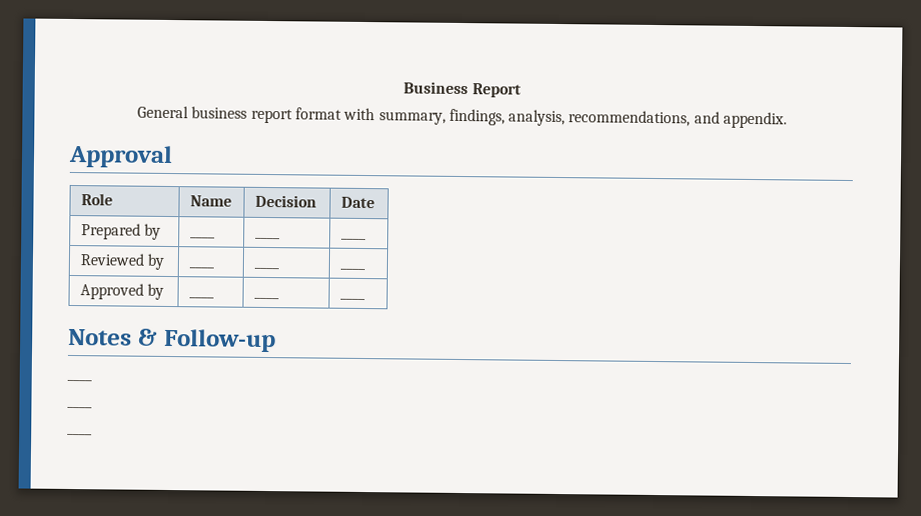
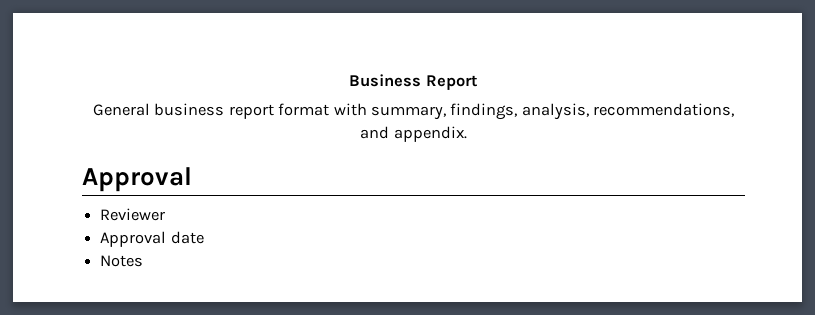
[80,193,113,206] [189,195,232,207] [254,194,317,208] [340,196,375,209] [80,223,162,240] [189,236,215,239] [254,236,280,240] [340,237,366,241] [79,253,166,270] [188,266,214,269] [253,266,279,270] [339,267,365,271] [79,283,165,300] [188,296,214,299] [253,296,279,300] [339,297,365,301] [68,328,276,353] [67,378,92,382] [67,405,92,409] [67,432,92,436] // Role | Name | Decision | Date // Prepared by | ____ | ____ | ____ // Reviewed by | ____ | ____ | ____ // Approved by | ____ | ____ | ____ // Notes & Follow-up // ____ // ____ // ____ -> [100,208,166,221] [100,231,204,247] [100,255,144,267] // Reviewer // Approval date // Notes

